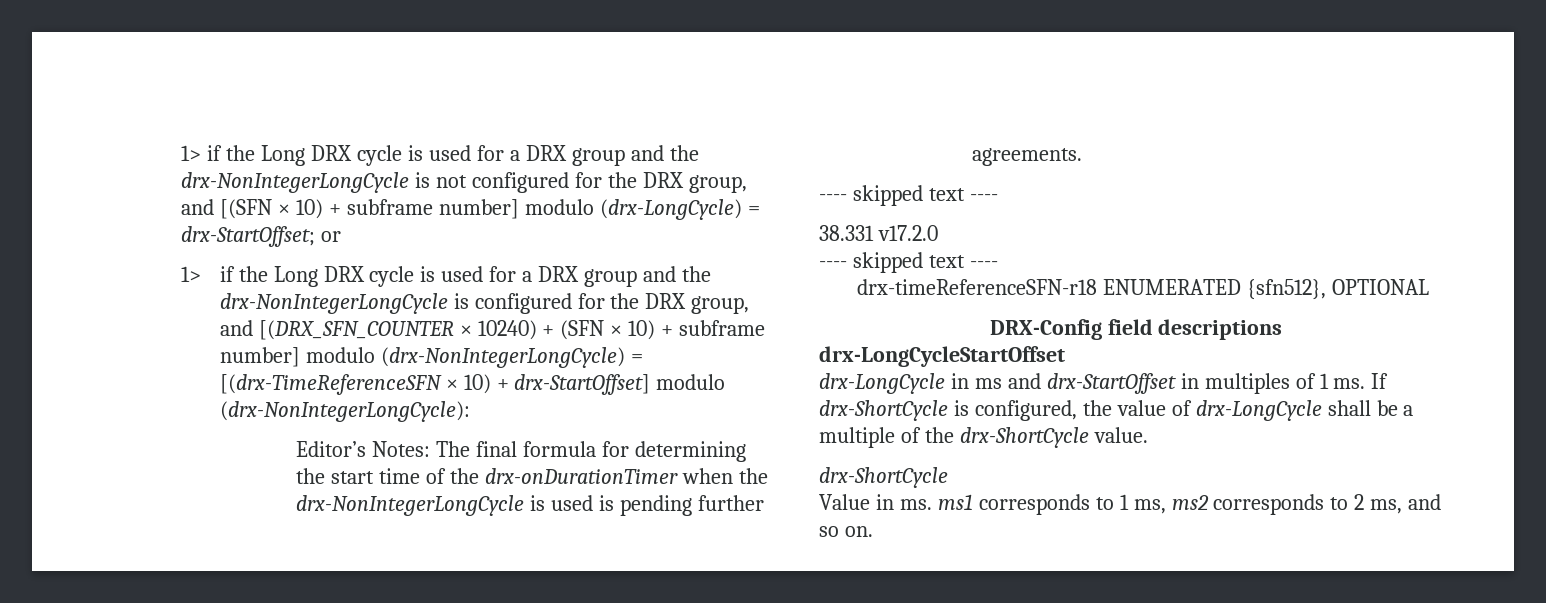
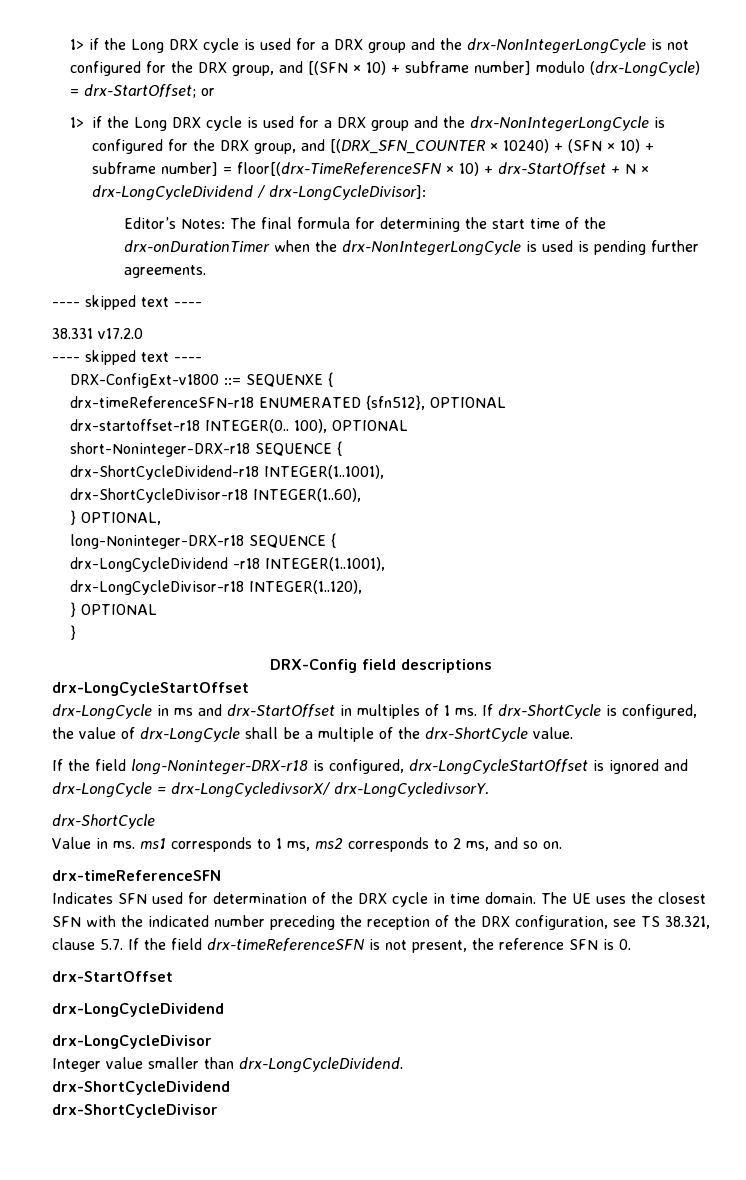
[305,347,643,368] [219,374,726,395] [219,401,470,422] modulo (drx-NonIntegerLongCycle) = [(drx-TimeReferenceSFN × 10) + drx-StartOffset] modulo (drx-NonIntegerLongCycle): -> [222,162,649,176] [91,185,426,201] = floor[(drx-TimeReferenceSFN × 10) + drx-StartOffset + N × drx-LongCycleDividend / drx-LongCycleDivisor]:
(998, 264) none -> [69,372,333,388] // DRX-ConfigExt-v1800 ::= SEQUENXE {
(1430, 287) none -> [69,419,408,433] [69,441,342,457] [69,465,384,480] [69,488,361,503] [69,510,161,525] [69,533,336,549] [69,557,385,572] [69,580,362,595] [69,602,157,617] [69,625,76,640] // drx-startoffset-r18 INTEGER(0.. 100), OPTIONAL // short-Noninteger-DRX-r18 SEQUENCE { // drx-ShortCycleDividend-r18 INTEGER(1..1001), // drx-ShortCycleDivisor-r18 INTEGER(1..60), // } OPTIONAL, // long-Noninteger-DRX-r18 SEQUENCE { // drx-LongCycleDividend -r18 INTEGER(1..1001), // drx-LongCycleDivisor-r18 INTEGER(1..120), // } OPTIONAL // }
(1148, 435) none -> [52,759,688,775] [52,782,489,798] // If the field long-Noninteger-DRX-r18 is configured, drx-LongCycleStartOffset is ignored and drx-LongCycle = drx-LongCycledivsorX/ drx-LongCycledivsorY.
(873, 531) none -> [52,870,221,881] [52,892,706,907] [52,915,710,930] [52,938,631,953] [52,971,173,982] [52,1003,224,1017] [52,1035,212,1049] [52,1057,403,1073] [52,1081,230,1095] [52,1104,218,1118] // drx-timeReferenceSFN // Indicates SFN used for determination of the DRX cycle in time domain. The UE uses the closest SFN with the indicated number preceding the reception of the DRX configuration, see TS 38.321, clause 5.7. If the field drx-timeReferenceSFN is not present, the reference SFN is 0. // drx-StartOffset // drx-LongCycleDividend // drx-LongCycleDivisor // Integer value smaller than drx-LongCycleDividend. // drx-ShortCycleDividend // drx-ShortCycleDivisor

